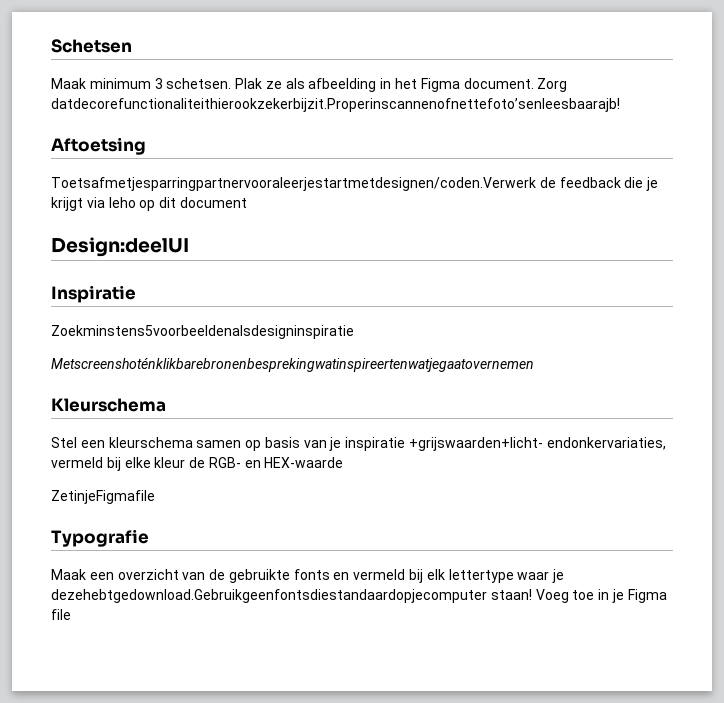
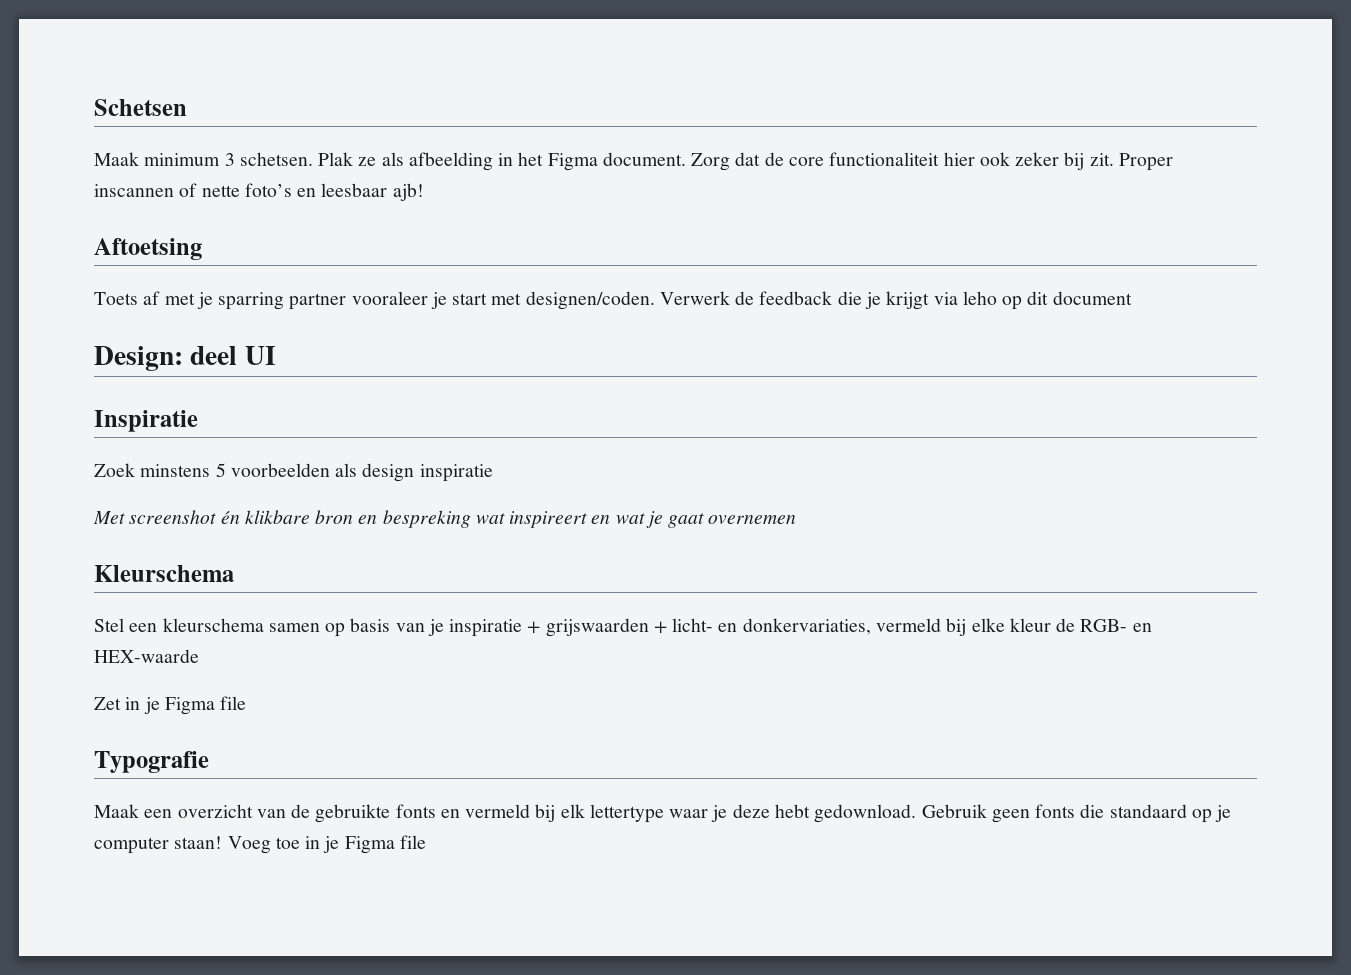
[51,98,620,112] [51,137,146,155] [51,177,536,191] datdecorefunctionaliteithierookzekerbijzit.Properinscannenofnettefoto’senleesbaarajb! // Aftoetsing // Toetsafmetjesparringpartnervooraleerjestartmetdesignen/coden.Verwerk -> [735,152,1173,171] [94,183,424,201] [94,238,202,260] [94,291,730,310] dat de core functionaliteit hier ook zeker bij zit. Proper inscannen of nette foto’s en leesbaar ajb! // Aftoetsing // Toets af met je sparring partner vooraleer je start met designen/coden. Verwerk
[51,237,189,257] [51,285,136,303] [51,325,354,339] [51,357,534,372] Design:deelUI // Inspiratie // Zoekminstens5voorbeeldenalsdesigninspiratie // Metscreenshoténklikbarebronenbesprekingwatinspireertenwatjegaatovernemen -> [94,346,276,371] [94,410,198,432] [94,463,493,482] [93,510,797,528] Design: deel UI // Inspiratie // Zoek minstens 5 voorbeelden als design inspiratie // Met screenshot én klikbare bron en bespreking wat inspireert en wat je gaat overnemen
[409,437,666,451] +grijswaarden+licht- endonkervariaties, -> [527,618,871,637] + grijswaarden + licht- en donkervariaties,
[51,490,155,504] ZetinjeFigmafile -> [94,696,247,715] Zet in je Figma file
[51,589,487,603] dezehebtgedownload.Gebruikgeenfontsdiestandaardopjecomputer -> [732,804,1232,823] [94,837,169,854] deze hebt gedownload. Gebruik geen fonts die standaard op je computer

